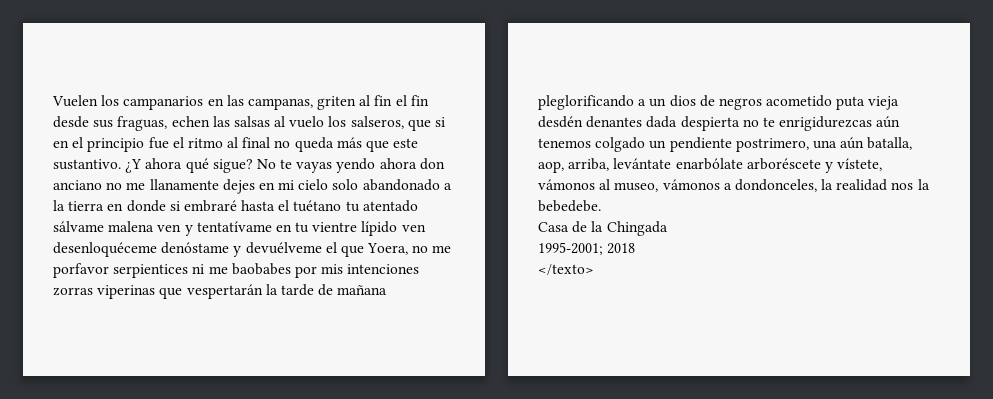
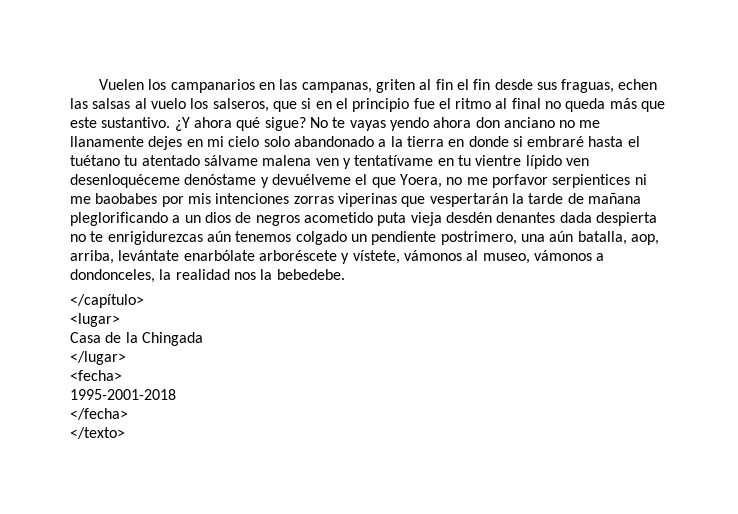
(601, 206) none -> [70,294,144,308] [70,313,120,327] // </capítulo> // <lugar>
[538,242,636,255] 1995-2001; 2018 -> [70,351,126,365] [70,370,122,381] [70,389,176,400] [70,408,128,420] </lugar> // <fecha> // 1995-2001-2018 // </fecha>

